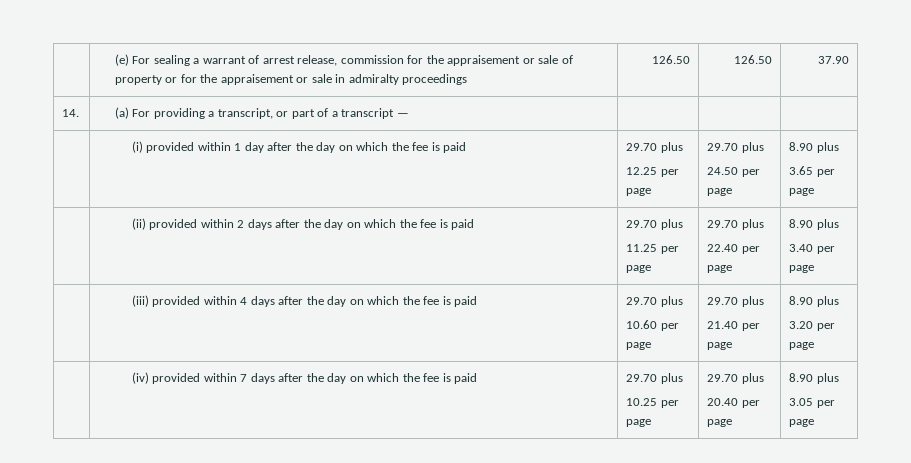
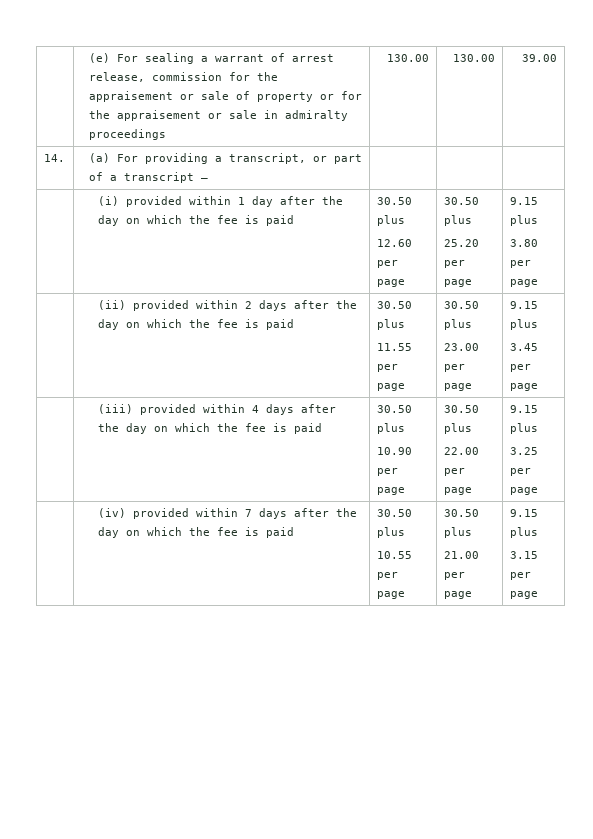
[651,55,690,64] [733,55,772,64] [817,56,849,64] 126.50 | 126.50 | 37.90 -> [387,54,430,62] [453,54,496,62] [522,54,558,62] 130.00 | 130.00 | 39.00
[626,142,683,153] [626,167,679,177] [626,188,652,196] [707,142,764,153] [707,167,760,177] [707,188,733,196] [789,142,839,153] [789,166,814,175] 29.70 plus // 12.25 per page | 29.70 plus // 24.50 per page | 8.90 plus // 3.65 -> [376,197,412,205] [376,215,405,226] [376,239,412,247] [376,260,398,268] [376,279,405,287] [443,197,479,205] [443,215,472,226] [443,239,479,247] [443,260,465,268] [443,279,472,287] [509,197,538,205] [509,215,538,226] [509,239,538,247] 30.50 plus // 12.60 per page | 30.50 plus // 25.20 per page | 9.15 plus // 3.80
[626,219,683,230] [626,244,679,254] [626,265,652,273] [707,219,764,230] [707,244,760,254] [707,265,733,273] [789,219,839,230] [789,244,814,252] 29.70 plus // 11.25 per page | 29.70 plus // 22.40 per page | 8.90 plus // 3.40 -> [376,301,412,309] [376,319,405,330] [376,343,412,351] [376,364,398,372] [376,383,405,391] [443,301,479,309] [443,319,472,330] [443,343,479,351] [443,364,465,372] [443,383,472,391] [509,301,538,309] [509,319,538,330] [509,343,538,351] 30.50 plus // 11.55 per page | 30.50 plus // 23.00 per page | 9.15 plus // 3.45
[626,296,683,307] [626,320,679,331] [626,342,652,350] [707,296,764,307] [707,321,760,331] [707,342,733,350] [789,296,839,307] [789,321,814,329] 29.70 plus // 10.60 per page | 29.70 plus // 21.40 per page | 8.90 plus // 3.20 -> [376,405,412,413] [376,423,405,434] [376,447,412,455] [376,468,398,476] [376,487,405,495] [443,405,479,413] [443,423,472,434] [443,447,479,455] [443,468,465,476] [443,487,472,495] [509,405,538,413] [509,423,538,434] [509,447,538,455] 30.50 plus // 10.90 per page | 30.50 plus // 22.00 per page | 9.15 plus // 3.25
[626,373,683,384] [626,398,679,408] [626,419,652,427] [707,373,764,384] [707,398,760,408] [707,419,733,427] [789,373,839,384] [789,398,814,406] 29.70 plus // 10.25 per page | 29.70 plus // 20.40 per page | 8.90 plus // 3.05 -> [376,509,412,517] [376,527,405,538] [376,551,412,559] [376,572,398,580] [376,591,405,599] [443,509,479,517] [443,527,472,538] [443,551,479,559] [443,572,465,580] [443,591,472,599] [509,509,538,517] [509,527,538,538] [509,551,538,559] 30.50 plus // 10.55 per page | 30.50 plus // 21.00 per page | 9.15 plus // 3.15

